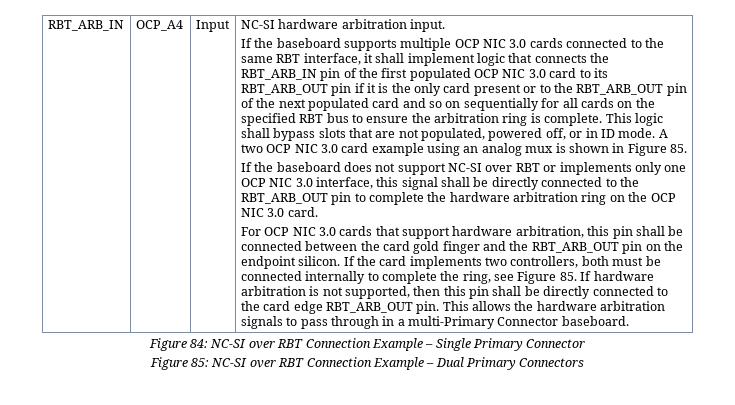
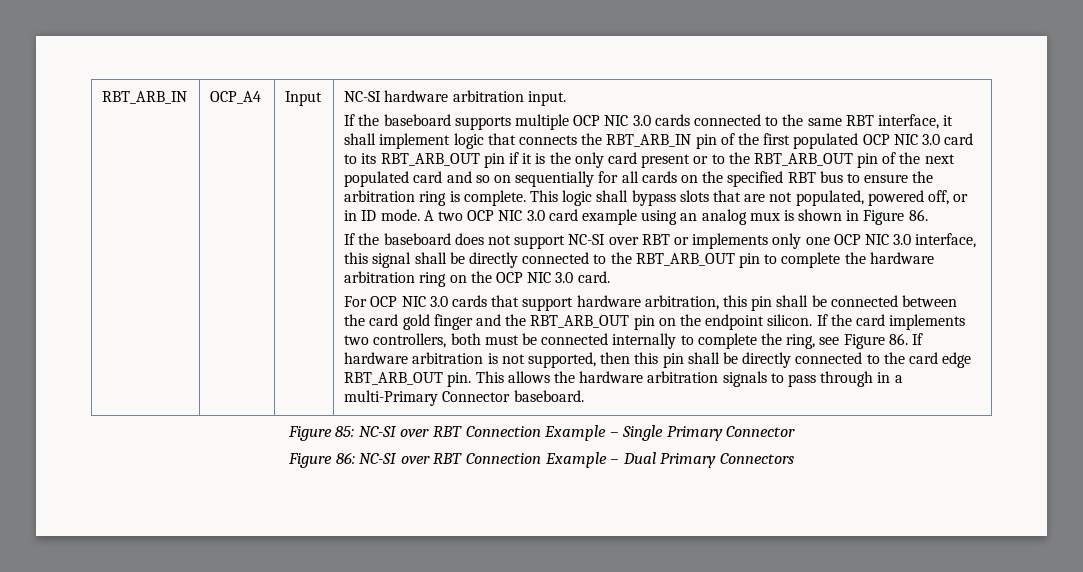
[670,144,688,153] 85. -> [908,209,928,221] 86.
[559,272,577,281] 85. -> [888,333,908,345] 86.
[190,339,208,348] 84: -> [335,426,355,437] 85:
[191,358,209,367] 85: -> [335,452,355,464] 86:

